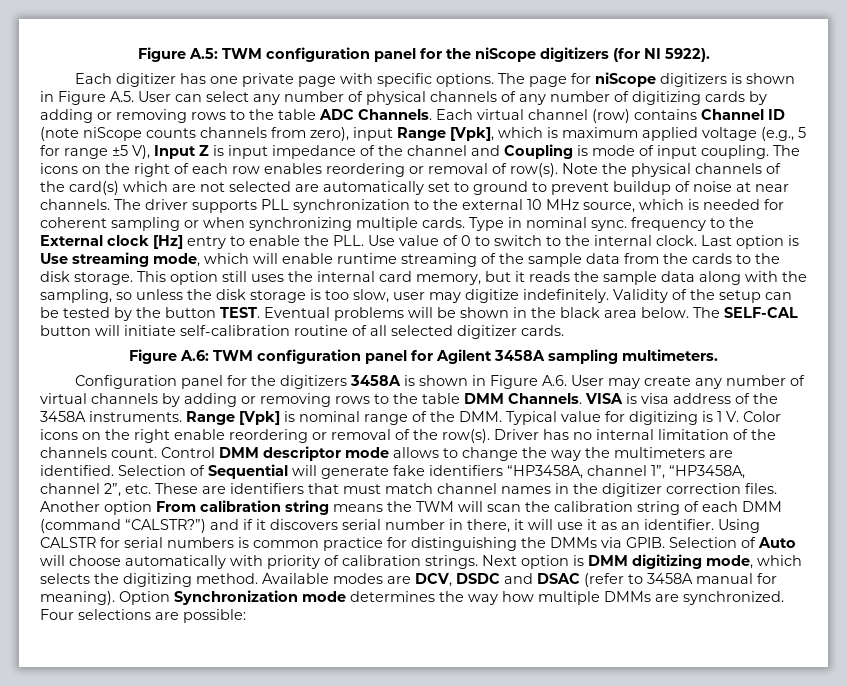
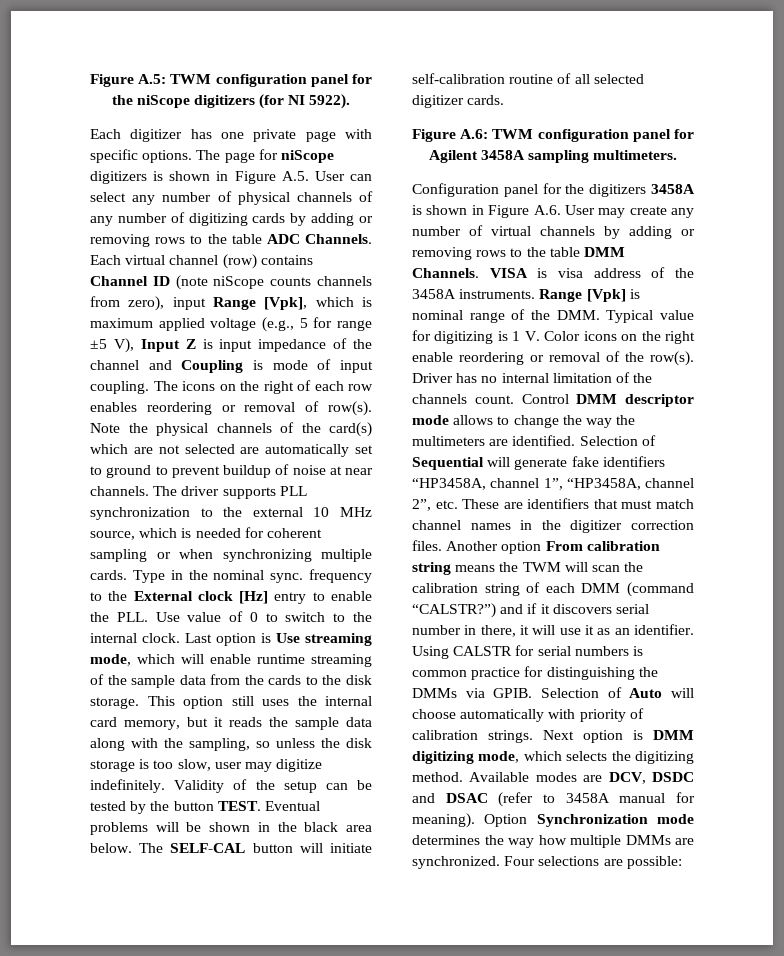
(522, 222) none -> [188,570,208,580] the

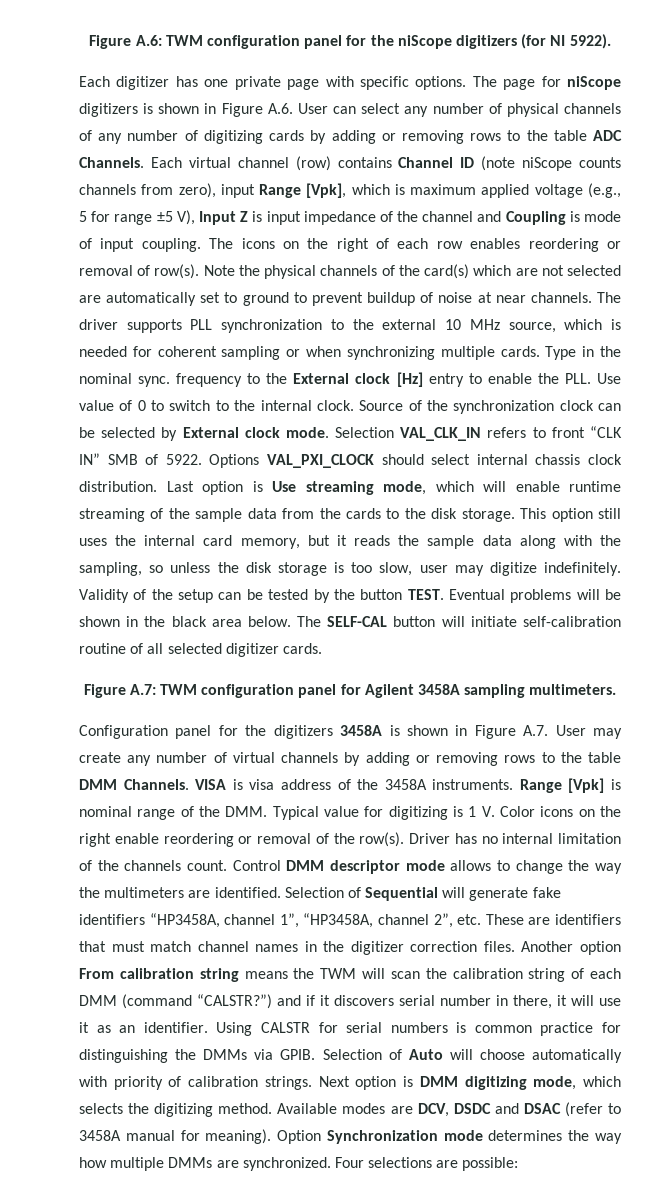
[90,74,167,87] Figure A.5: -> [89,35,162,49] Figure A.6:
[281,171,309,181] A.5. -> [267,103,293,114] A.6.
(180, 638) none -> [359,400,621,414] [79,426,622,441] [79,453,623,468] [79,481,157,492] Source of the synchronization clock can be selected by External clock mode. Selection VAL_CLK_IN refers to front “CLK IN” SMB of 5922. Options VAL_PXI_CLOCK should select internal chassis clock distribution.
[460,129,489,139] A.6: -> [129,684,156,695] A.7:
[533,205,561,215] A.6. -> [523,725,549,736] A.7.

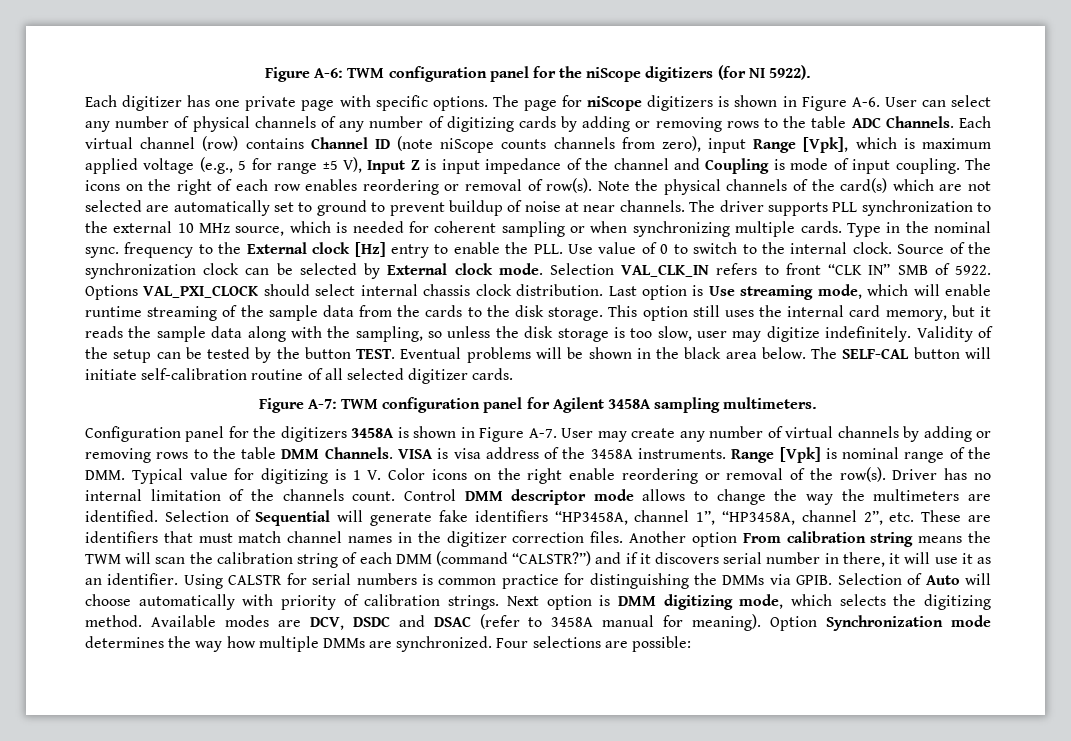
[89,35,162,49] Figure A.6: -> [264,67,344,82] Figure A-6:
[267,103,293,114] A.6. -> [851,97,880,107] A-6.
[129,684,156,695] A.7: -> [307,399,337,409] A-7:
[523,725,549,736] A.7. -> [528,428,557,438] A-7.

